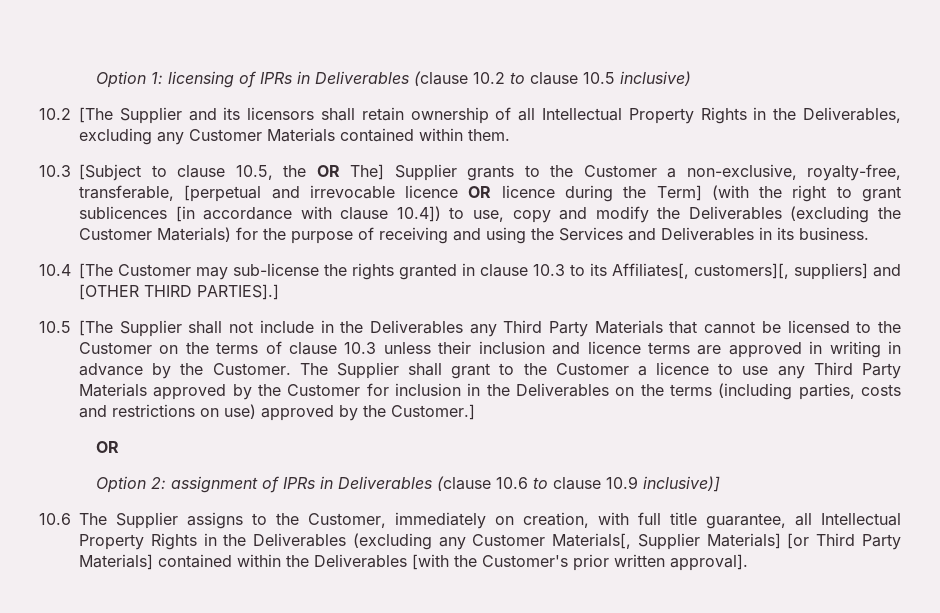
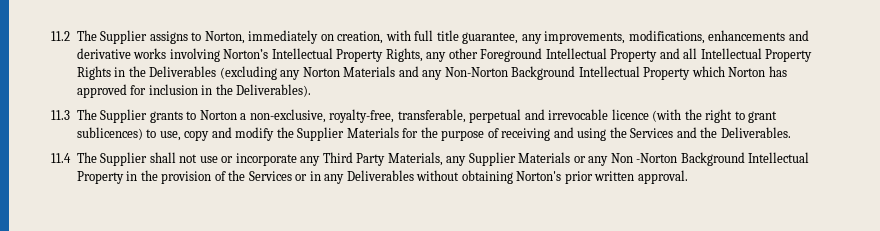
[96,71,692,88] [39,107,901,124] [79,128,510,145] [39,164,384,181] Option 1: licensing of IPRs in Deliverables (clause 10.2 to clause 10.5 inclusive) // 10.2 [The Supplier and its licensors shall retain ownership of all Intellectual Property Rights in the Deliverables, excluding any Customer Materials contained within them. // 10.3 [Subject to clause 10.5, the OR The] -> [51,30,809,44] [76,48,813,62] [76,66,787,80] [76,84,312,98] [51,109,97,120] 11.2 The Supplier assigns to Norton, immediately on creation, with full title guarantee, any improvements, modifications, enhancements and derivative works involving Norton’s Intellectual Property Rights, any other Foreground Intellectual Property and all Intellectual Property Rights in the Deliverables (excluding any Norton Materials and any Non-Norton Background Intellectual Property which Norton has approved for inclusion in the Deliverables). // 11.3 The
[550,165,657,177] the Customer -> [199,110,237,120] Norton
[184,185,262,202] [perpetual -> [469,109,522,123] perpetual
[468,185,702,202] OR licence during the Term] -> (649, 114) none
[79,206,441,222] sublicences [in accordance with clause 10.4]) -> [76,127,143,140] sublicences)
[688,206,901,223] [79,227,231,242] Deliverables (excluding the Customer Materials) -> [297,127,399,141] Supplier Materials
[661,227,869,241] [39,263,901,280] [79,284,279,300] [39,320,902,337] [79,341,901,358] [79,362,901,379] [79,383,902,400] [79,404,475,421] [96,441,120,453] [96,476,721,493] [39,512,901,529] [79,533,901,550] [79,554,568,570] Deliverables in its business. // 10.4 [The Customer may sub-license the rights granted in clause 10.3 to its Affiliates[, customers][, suppliers] and [OTHER THIRD PARTIES].] // 10.5 [The Supplier shall not include in the Deliverables any Third Party Materials that cannot be licensed to the Customer on the terms of clause 10.3 unless their inclusion and licence terms are approved in writing in advance by the Customer. The Supplier shall grant to the Customer a licence to use any Third Party Materials approved by the Customer for inclusion in the Deliverables on the terms (including parties, costs and restrictions on use) approved by the Customer.] // OR // Option 2: assignment of IPRs in Deliverables (clause 10.6 to clause 10.9 inclusive)] // 10.6 The Supplier assigns to the Customer, immediately on creation, with full title guarantee, all Intellectual Property Rights in the Deliverables (excluding any Customer Materials[, Supplier Materials] [or Third Party Materials] contained within the Deliverables [with the Customer's -> [700,127,791,138] [51,152,810,166] [76,170,562,184] the Deliverables. // 11.4 The Supplier shall not use or incorporate any Third Party Materials, any Supplier Materials or any Non -Norton Background Intellectual Property in the provision of the Services or in any Deliverables without obtaining Norton's
[670,554,748,571] approval]. -> [637,170,688,184] approval.

